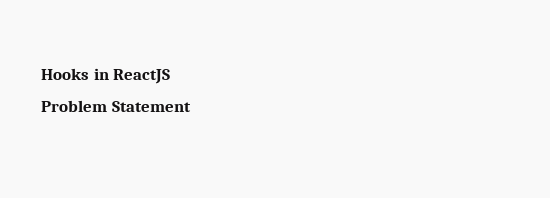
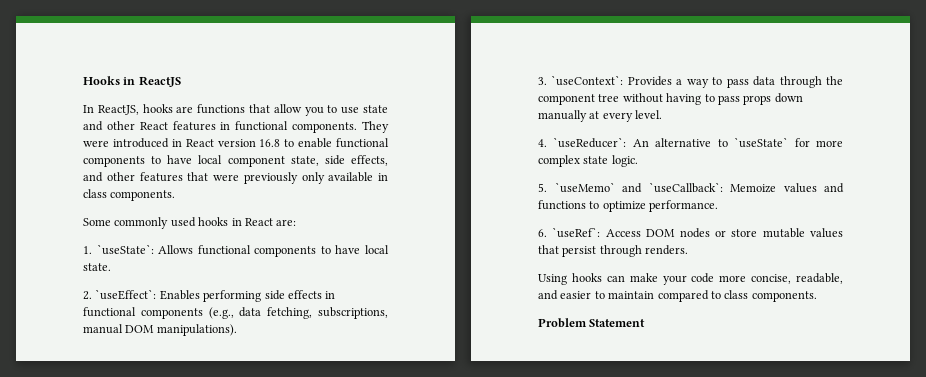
(171, 76) none -> [83,104,389,116] [83,121,389,133] [83,138,389,148] [83,155,388,167] [83,172,388,184] [83,189,176,201] [83,217,297,229] [83,244,389,257] [83,263,111,271] [83,289,336,302] [83,307,388,319] [83,324,237,336] [538,75,844,88] [538,93,803,105] [538,110,663,122] [538,137,843,148] [538,155,638,167] [538,182,844,193] [538,200,719,212] [538,227,843,238] [538,245,689,257] [538,273,843,285] [538,290,817,302] // In ReactJS, hooks are functions that allow you to use state and other React features in functional components. They were introduced in React version 16.8 to enable functional components to have local component state, side effects, and other features that were previously only available in class components. // Some commonly used hooks in React are: // 1. `useState`: Allows functional components to have local state. // 2. `useEffect`: Enables performing side effects in functional components (e.g., data fetching, subscriptions, manual DOM manipulations). // 3. `useContext`: Provides a way to pass data through the component tree without having to pass props down manually at every level. // 4. `useReducer`: An alternative to `useState` for more complex state logic. // 5. `useMemo` and `useCallback`: Memoize values and functions to optimize performance. // 6. `useRef`: Access DOM nodes or store mutable values that persist through renders. // Using hooks can make your code more concise, readable, and easier to maintain compared to class components.

